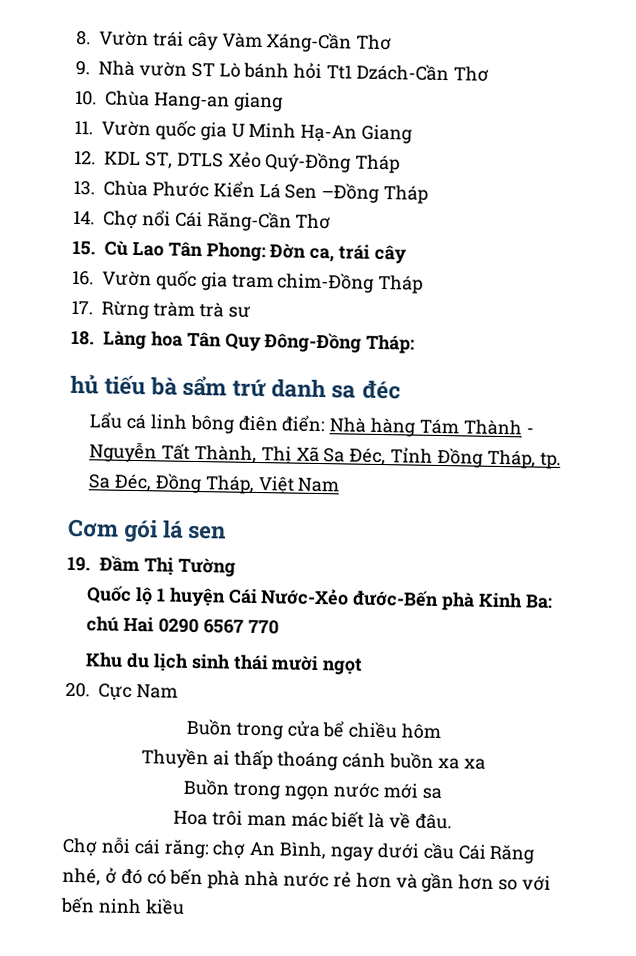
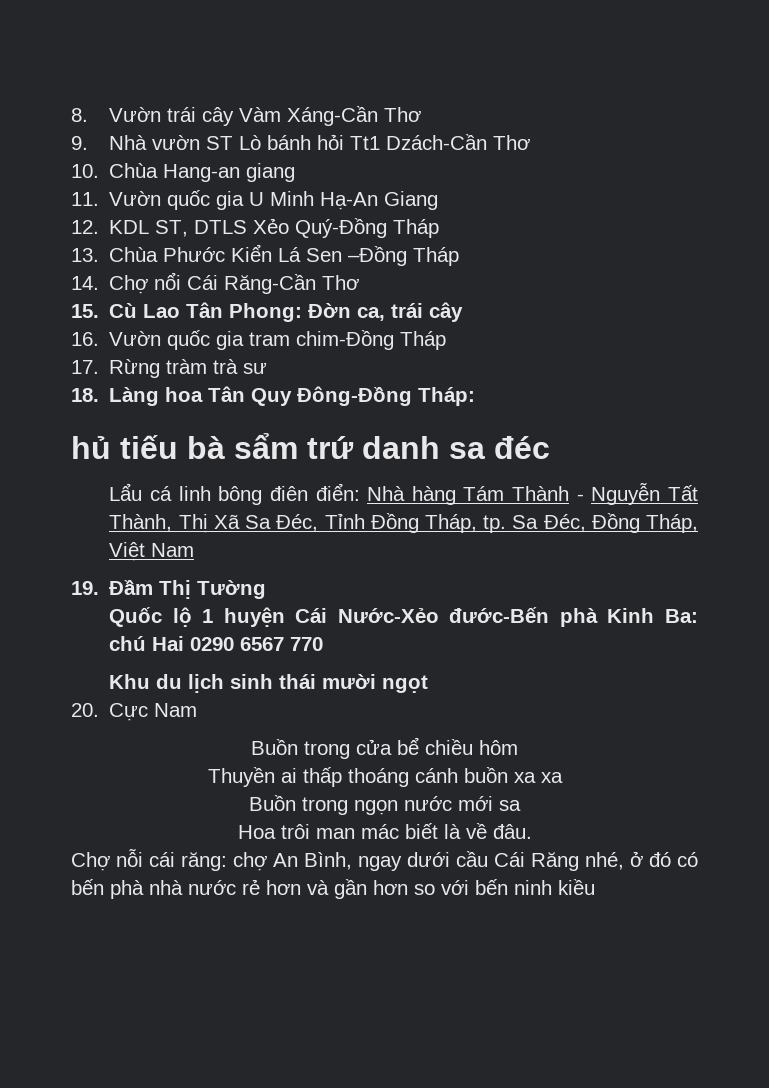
[67,518,227,543] // Cơm gói lá sen -> (195, 550) none

